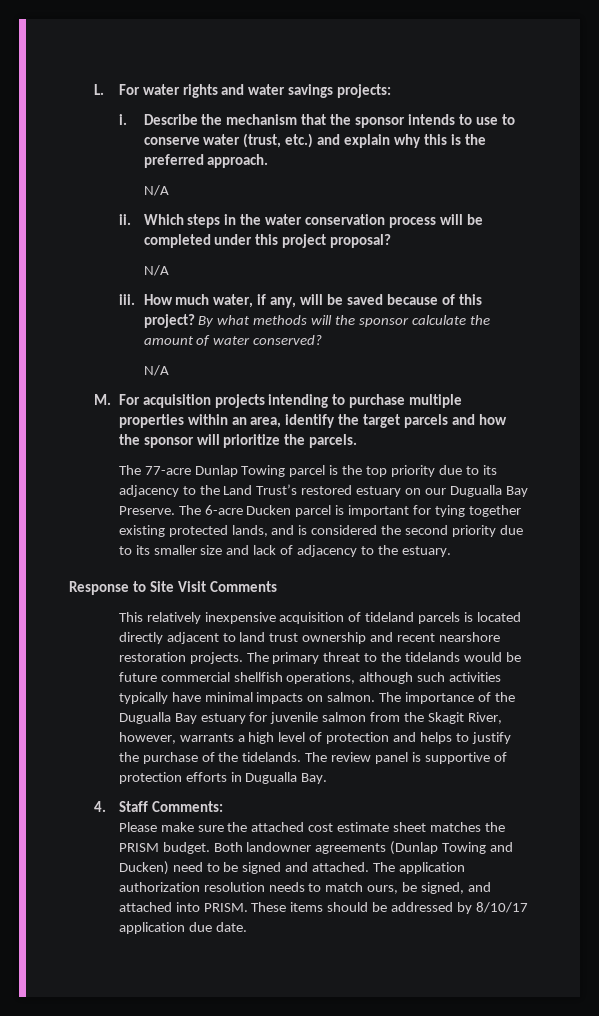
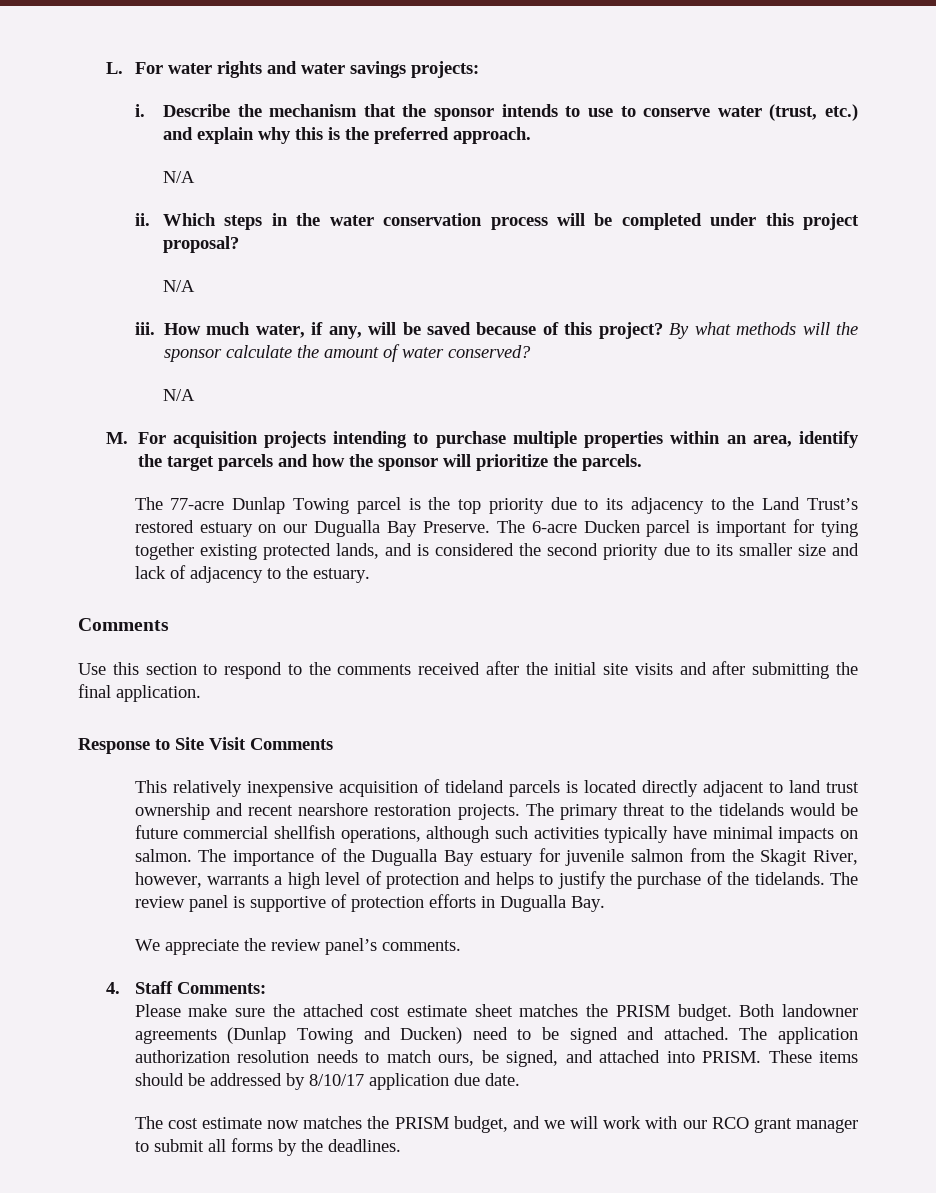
(451, 551) none -> [78,618,169,631] [78,661,858,679] [78,684,201,702] // Comments // Use this section to respond to the comments received after the initial site visits and after submitting the final application.
(328, 778) none -> [134,938,461,955] // We appreciate the review panel’s comments.
(247, 927) none -> [134,1116,858,1133] [134,1138,401,1156] // The cost estimate now matches the PRISM budget, and we will work with our RCO grant manager to submit all forms by the deadlines.

